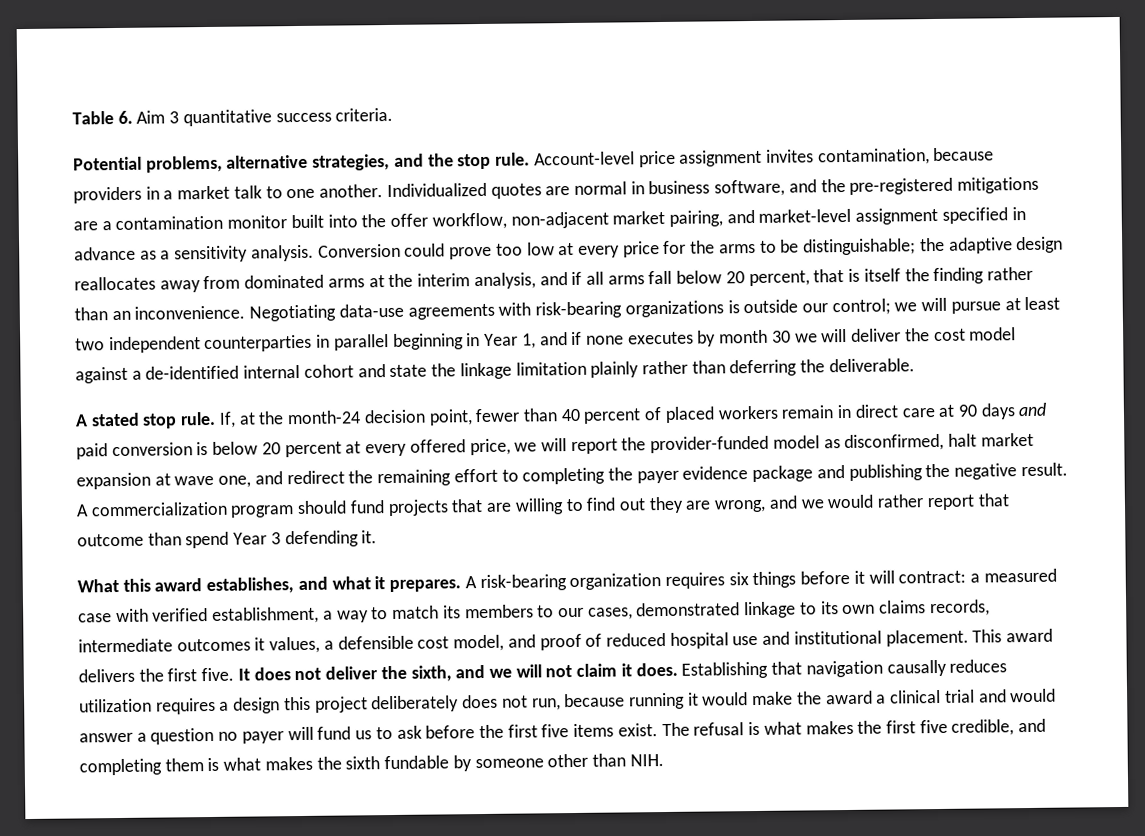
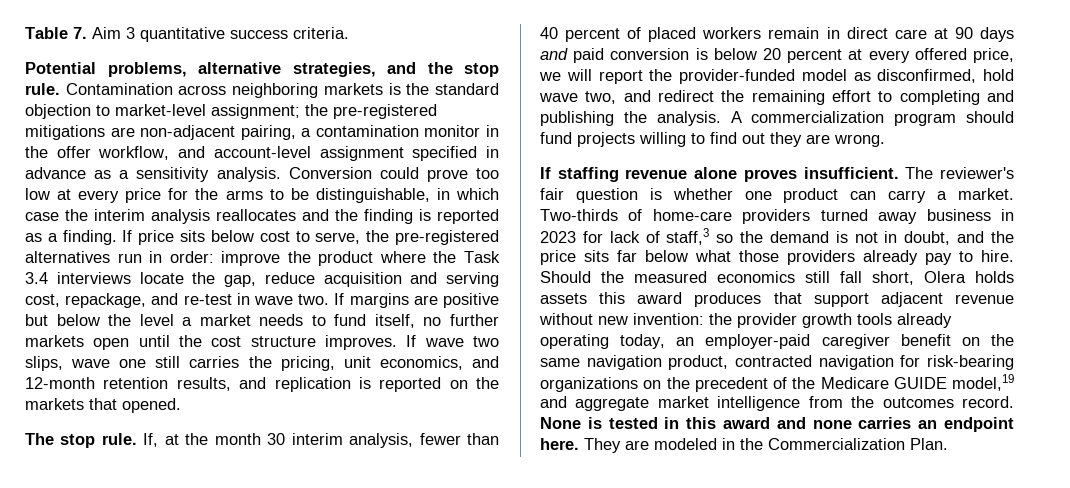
[117,110,133,124] 6. -> [73,27,87,39] 7.
[533,147,995,168] [73,179,817,204] Account-level price assignment invites contamination, because providers in a market talk to one another. Individualized quotes are normal in business software, and -> [65,83,500,98] [25,104,300,119] Contamination across neighboring markets is the standard objection to market-level assignment;
(98, 226) none -> [140,125,296,140] non-adjacent pairing,
[290,214,358,229] built into -> [485,125,499,137] in
[510,208,852,229] non-adjacent market pairing, and market-level -> [178,146,311,158] and account-level
[803,236,1064,256] [74,266,1033,293] [74,296,1061,322] [75,327,1017,354] [75,358,915,384] [75,412,140,427] distinguishable; the adaptive design reallocates away from dominated arms at the interim analysis, and if all arms fall below 20 percent, that is itself the finding rather than an inconvenience. Negotiating data-use agreements with risk-bearing organizations is outside our control; we will pursue at least two independent counterparties in parallel beginning in Year 1, and if none executes by month 30 we will deliver the cost model against a de-identified internal cohort and state the linkage limitation plainly rather than deferring the deliverable. // A stated -> [315,188,499,203] [25,209,499,224] [25,230,499,245] [25,251,500,266] [25,272,499,287] [25,293,499,308] [25,314,500,328] [25,335,499,350] [25,356,499,371] [25,377,499,392] [25,398,181,413] [25,433,54,445] distinguishable, in which case the interim analysis reallocates and the finding is reported as a finding. If price sits below cost to serve, the pre-registered alternatives run in order: improve the product where the Task 3.4 interviews locate the gap, reduce acquisition and serving cost, repackage, and re-test in wave two. If margins are positive but below the level a market needs to fund itself, no further markets open until the cost structure improves. If wave two slips, wave one still carries the pricing, unit economics, and 12-month retention results, and replication is reported on the markets that opened. // The
[287,409,473,426] month-24 decision point, -> [214,433,414,448] month 30 interim analysis,
[948,432,1034,447] [76,472,252,490] halt market expansion at wave one, -> [983,69,1014,81] [539,91,617,104] hold wave two,
[607,465,814,484] the payer evidence package -> (980, 97) none
[954,462,1068,480] negative result. -> [656,111,721,126] analysis.
[451,498,513,513] that are -> (635, 139) none
[714,493,1009,513] [77,530,378,549] [77,568,1057,595] [78,599,990,624] [78,628,1054,654] [78,659,1008,683] [79,688,1057,715] [79,718,1047,745] [79,753,664,776] wrong, and we would rather report that outcome than spend Year 3 defending it. // What this award establishes, and what it prepares. A risk-bearing organization requires six things before it will contract: a measured case with verified establishment, a way to match its members to our cases, demonstrated linkage to its own claims records, intermediate outcomes it values, a defensible cost model, and proof of reduced hospital use and institutional placement. This award delivers the first five. It does not deliver the sixth, and we will not claim it does. Establishing that navigation causally reduces utilization requires a design this project deliberately does not run, because running it would make the award a clinical trial and would answer a question no payer will fund us to ask before the first five items exist. The refusal is what makes the first five credible, and completing them is what makes the sixth fundable by someone other than NIH. -> [834,134,885,147] [540,167,1014,182] [540,188,1015,203] [540,209,1014,224] [540,228,1015,245] [540,250,1014,265] [540,271,1014,285] [540,292,1014,307] [539,313,952,328] [540,334,1015,349] [540,355,1014,370] [540,374,1014,392] [540,396,1014,411] [540,417,1014,432] [540,438,948,453] wrong. // If staffing revenue alone proves insufficient. The reviewer's fair question is whether one product can carry a market. Two-thirds of home-care providers turned away business in 2023 for lack of staff,3 so the demand is not in doubt, and the price sits far below what those providers already pay to hire. Should the measured economics still fall short, Olera holds assets this award produces that support adjacent revenue without new invention: the provider growth tools already operating today, an employer-paid caregiver benefit on the same navigation product, contracted navigation for risk-bearing organizations on the precedent of the Medicare GUIDE model,19 and aggregate market intelligence from the outcomes record. None is tested in this award and none carries an endpoint here. They are modeled in the Commercialization Plan.

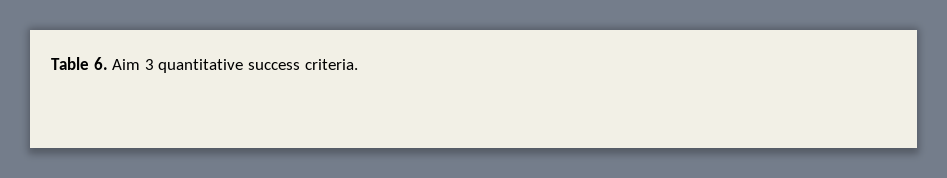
[73,27,87,39] 7. -> [93,57,108,70] 6.
[25,62,499,77] [25,83,500,98] [25,104,437,119] [25,125,499,140] [25,146,500,161] [25,167,499,182] [25,188,499,203] [25,209,499,224] [25,230,499,245] [25,251,500,266] [25,272,499,287] [25,293,499,308] [25,314,500,328] [25,335,499,350] [25,356,499,371] [25,377,499,392] [25,398,181,413] [25,433,499,448] [540,27,1014,42] [540,48,1014,63] [539,69,1014,84] [539,90,1014,105] [540,111,1014,126] [540,132,885,147] [540,167,1014,182] [540,188,1015,203] [540,209,1014,224] [540,228,1015,245] [540,250,1014,265] [540,271,1014,285] [540,292,1014,307] [539,313,952,328] [540,334,1015,349] [540,355,1014,370] [540,374,1014,392] [540,396,1014,411] [540,417,1014,432] [540,438,948,453] // Potential problems, alternative strategies, and the stop rule. Contamination across neighboring markets is the standard objection to market-level assignment; the pre-registered mitigations are non-adjacent pairing, a contamination monitor in the offer workflow, and account-level assignment specified in advance as a sensitivity analysis. Conversion could prove too low at every price for the arms to be distinguishable, in which case the interim analysis reallocates and the finding is reported as a finding. If price sits below cost to serve, the pre-registered alternatives run in order: improve the product where the Task 3.4 interviews locate the gap, reduce acquisition and serving cost, repackage, and re-test in wave two. If margins are positive but below the level a market needs to fund itself, no further markets open until the cost structure improves. If wave two slips, wave one still carries the pricing, unit economics, and 12-month retention results, and replication is reported on the markets that opened. // The stop rule. If, at the month 30 interim analysis, fewer than 40 percent of placed workers remain in direct care at 90 days and paid conversion is below 20 percent at every offered price, we will report the provider-funded model as disconfirmed, hold wave two, and redirect the remaining effort to completing and publishing the analysis. A commercialization program should fund projects willing to find out they are wrong. // If staffing revenue alone proves insufficient. The reviewer's fair question is whether one product can carry a market. Two-thirds of home-care providers turned away business in 2023 for lack of staff,3 so the demand is not in doubt, and the price sits far below what those providers already pay to hire. Should the measured economics still fall short, Olera holds assets this award produces that support adjacent revenue without new invention: the provider growth tools already operating today, an employer-paid caregiver benefit on the same navigation product, contracted navigation for risk-bearing organizations on the precedent of the Medicare GUIDE model,19 and aggregate market intelligence from the outcomes record. None is tested in this award and none carries an endpoint here. They are modeled in the Commercialization Plan. -> (358, 64) none

